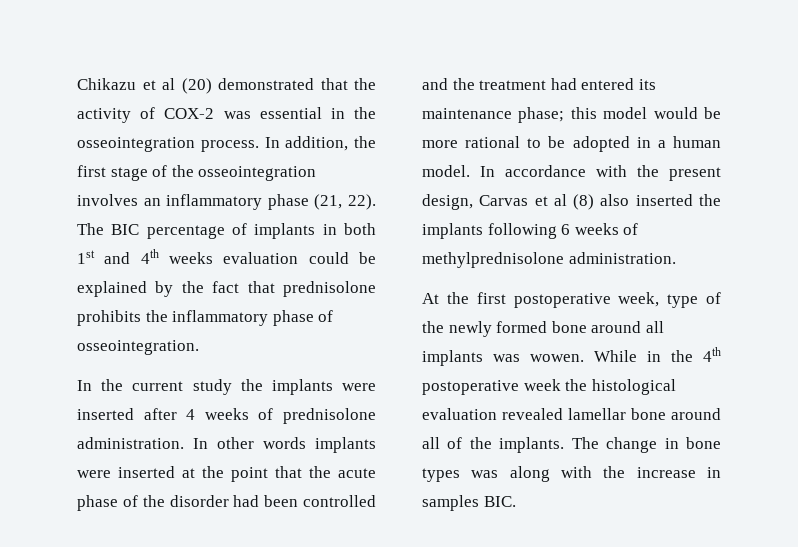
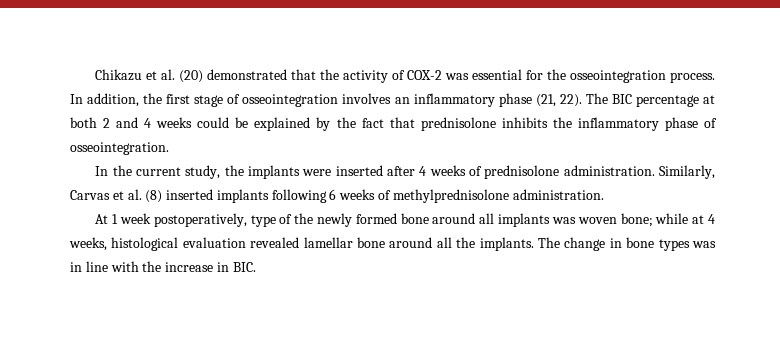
[162,78,175,90] al -> [161,69,176,80] al.
[330,108,345,119] in -> [526,70,544,80] for
[171,165,194,177] the -> (241, 99) none
[232,223,376,239] [77,249,299,264] of implants in both 1st and 4th weeks evaluation -> [703,95,715,104] [70,117,193,128] at both 2 and 4 weeks
[77,310,141,326] prohibits -> [501,117,548,128] inhibits
[192,379,232,395] study -> [185,165,221,179] study,
[193,437,376,453] [77,466,376,482] [77,495,376,511] [422,78,656,90] [422,107,721,123] [422,136,721,152] [422,165,721,181] [422,194,721,210] In other words implants were inserted at the point that the acute phase of the disorder had been controlled and the treatment had entered its maintenance phase; this model would be more rational to be adopted in a human model. In accordance with the present design, Carvas et al (8) also inserted the -> [659,165,715,179] [70,189,214,203] Similarly, Carvas et al. (8) inserted
[446,292,660,308] the first postoperative week, -> [112,213,247,227] 1 week postoperatively,
[530,347,721,362] [422,379,588,395] wowen. While in the 4th postoperative week the -> [577,213,716,227] [69,237,107,251] woven bone; while at 4 weeks,
[447,437,463,449] of -> (452, 242) none
[509,466,550,482] along -> [70,261,108,272] in line
[422,495,479,511] samples -> (229, 267) none

